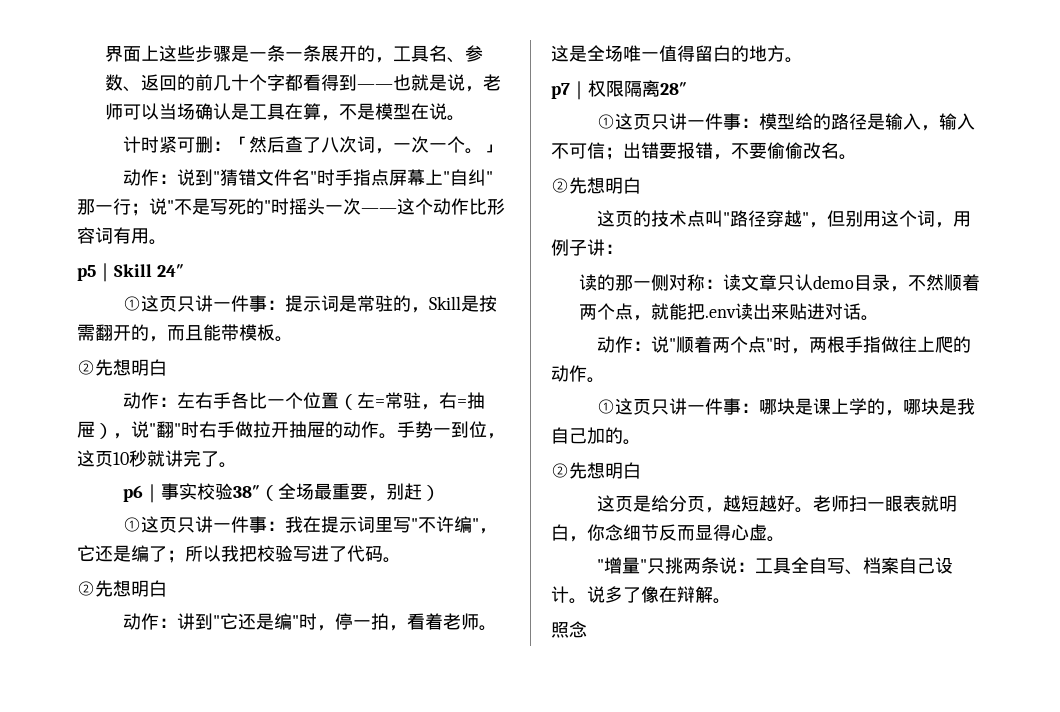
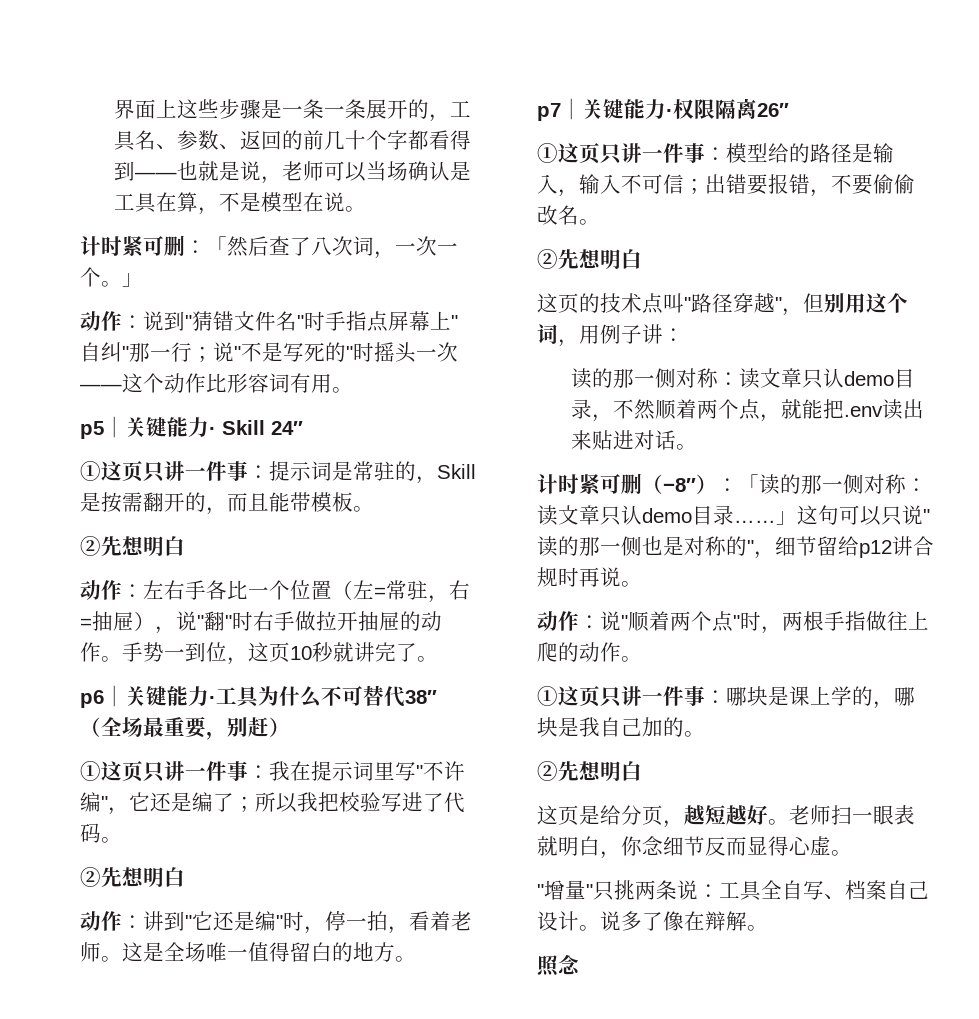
(114, 272) none -> [125,417,216,437] 关键能力·
[161,483,234,500] 事实校验 -> [125,685,405,708] 关键能力·工具为什么不可替代
(588, 90) none -> [582,99,673,119] 关键能力·
[660,82,687,95] 28″ -> [757,103,789,117] 26″
(879, 318) none -> [537,473,927,495] [537,505,930,526] [537,536,934,559] [537,567,642,587] // 计时紧可删（−8″）：「读的那一侧对称：读文章只认demo目录……」这句可以只说"读的那一侧也是对称的"，细节留给p12讲合规时再说。

